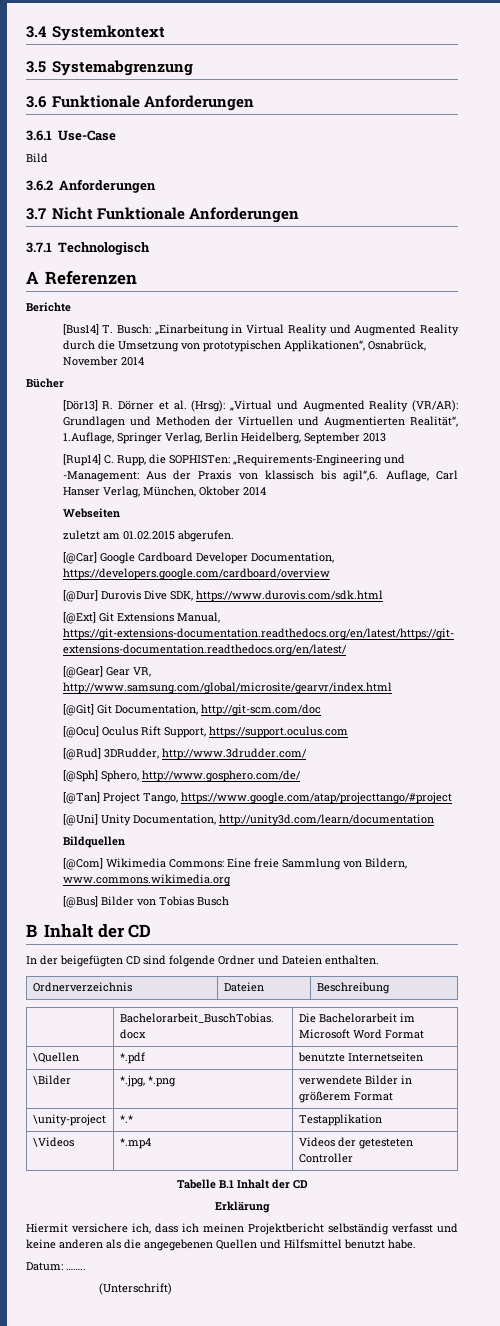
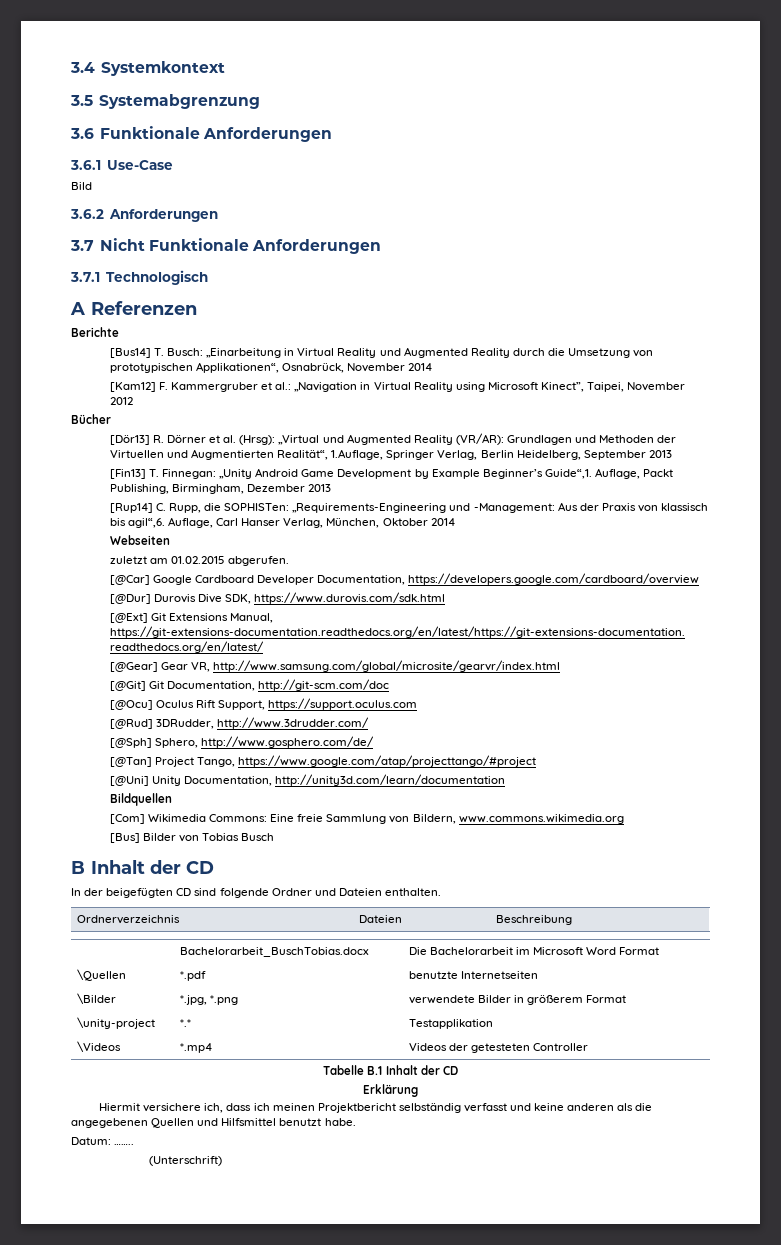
(144, 361) none -> [109,382,686,392] [109,397,133,405] // [Kam12] F. Kammergruber et al.: „Navigation in Virtual Reality using Microsoft Kinect”, Taipei, November 2012
(386, 437) none -> [109,468,674,479] [109,484,332,494] // [Fin13] T. Finnegan: „Unity Android Game Development by Example Beginner’s Guide“,1. Auflage, Packt Publishing, Birmingham, Dezember 2013
[62,858,103,870] [@Com] -> [109,814,145,824] [Com]
[62,896,98,908] [@Bus] -> [109,833,140,843] [Bus]

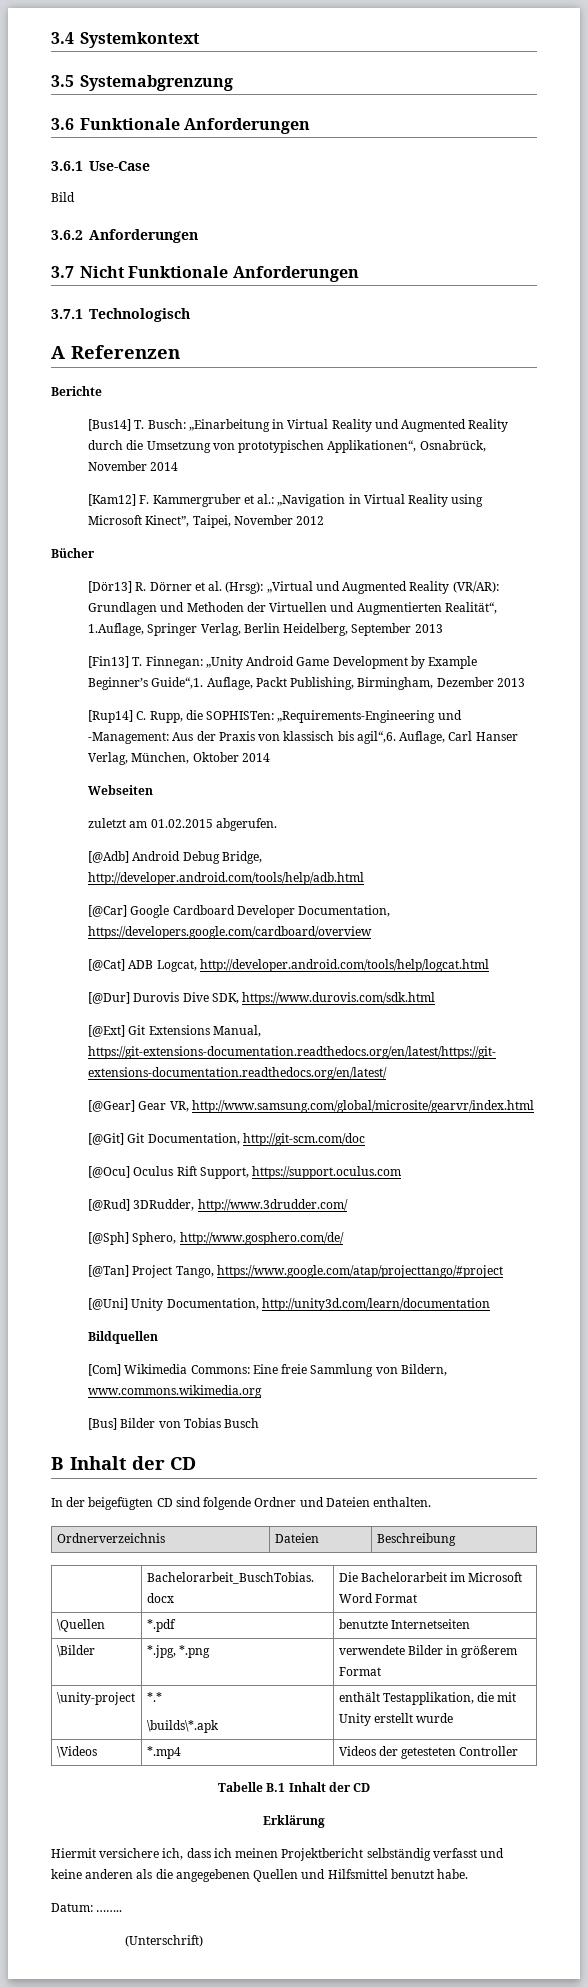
(290, 561) none -> [88,851,262,864] [88,872,365,885] // [@Adb] Android Debug Bridge, http://developer.android.com/tools/help/adb.html
(700, 579) none -> [88,959,489,972] // [@Cat] ADB Logcat, http://developer.android.com/tools/help/logcat.html
[408,1019,493,1029] | Testapplikation -> [146,1720,219,1733] [338,1692,517,1705] [338,1713,454,1726] // \builds\*.apk | enthält Testapplikation, die mit Unity erstellt wurde

